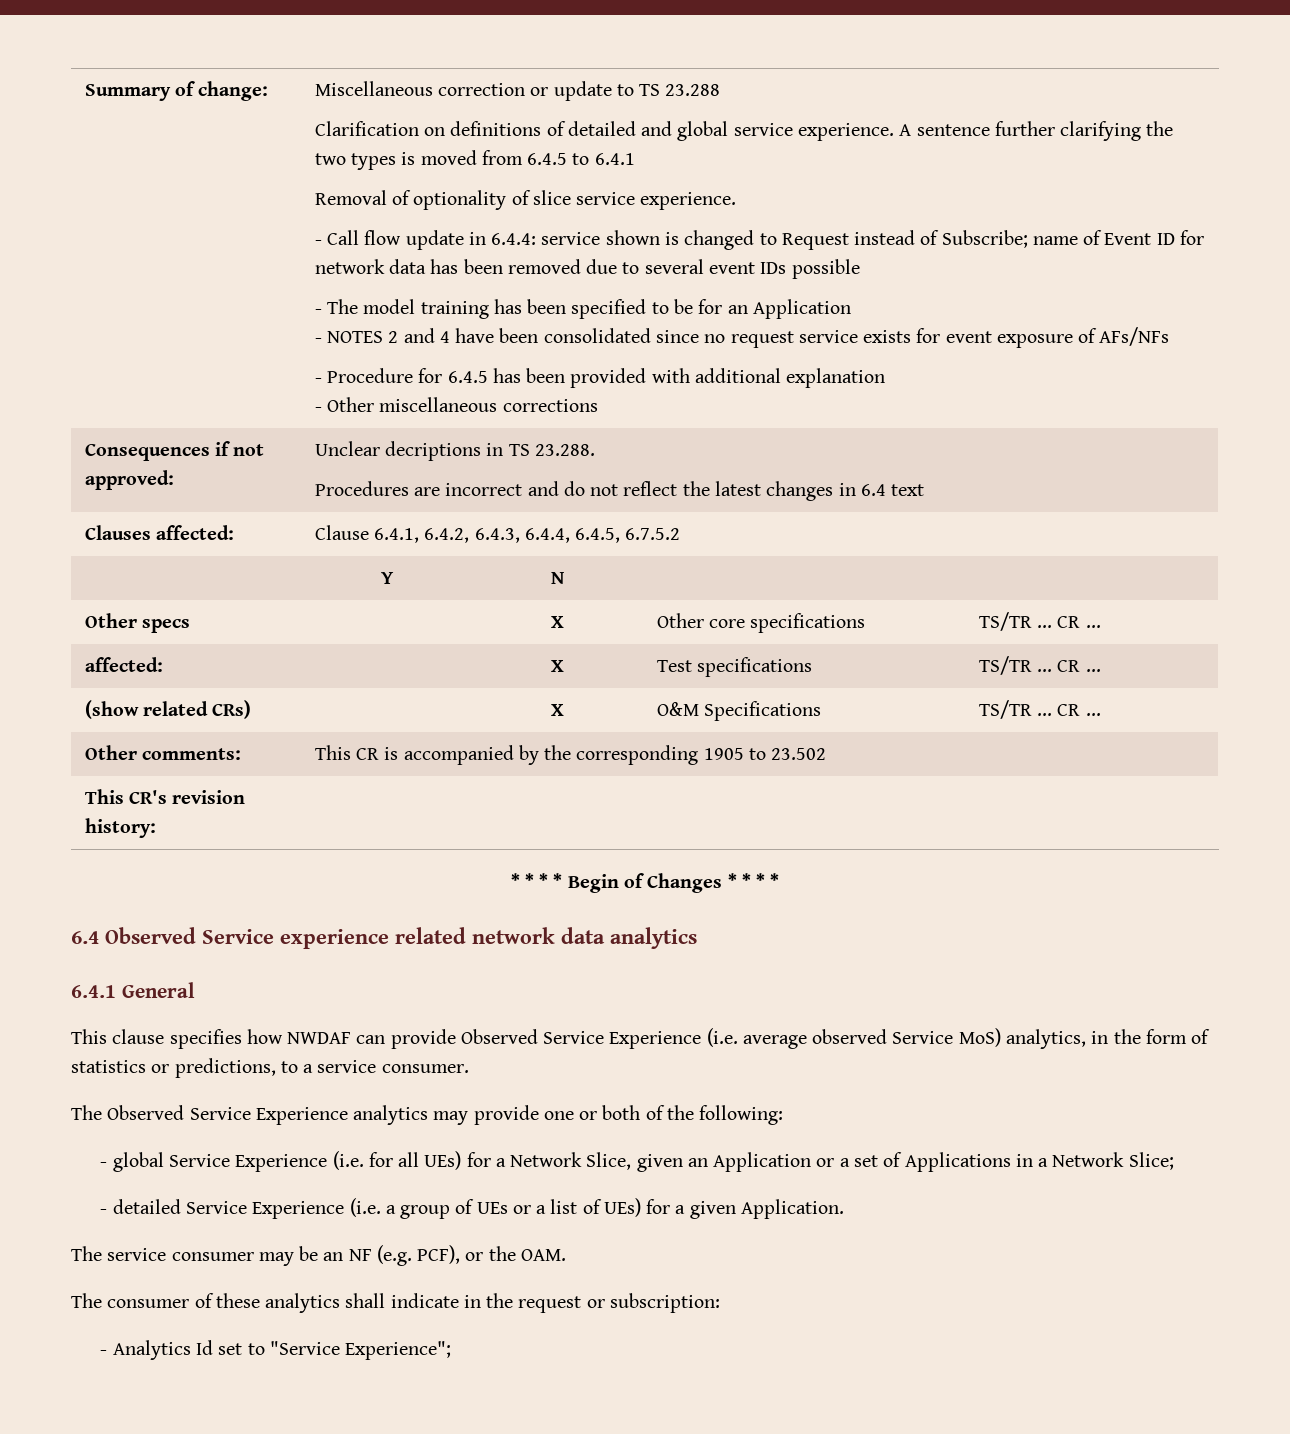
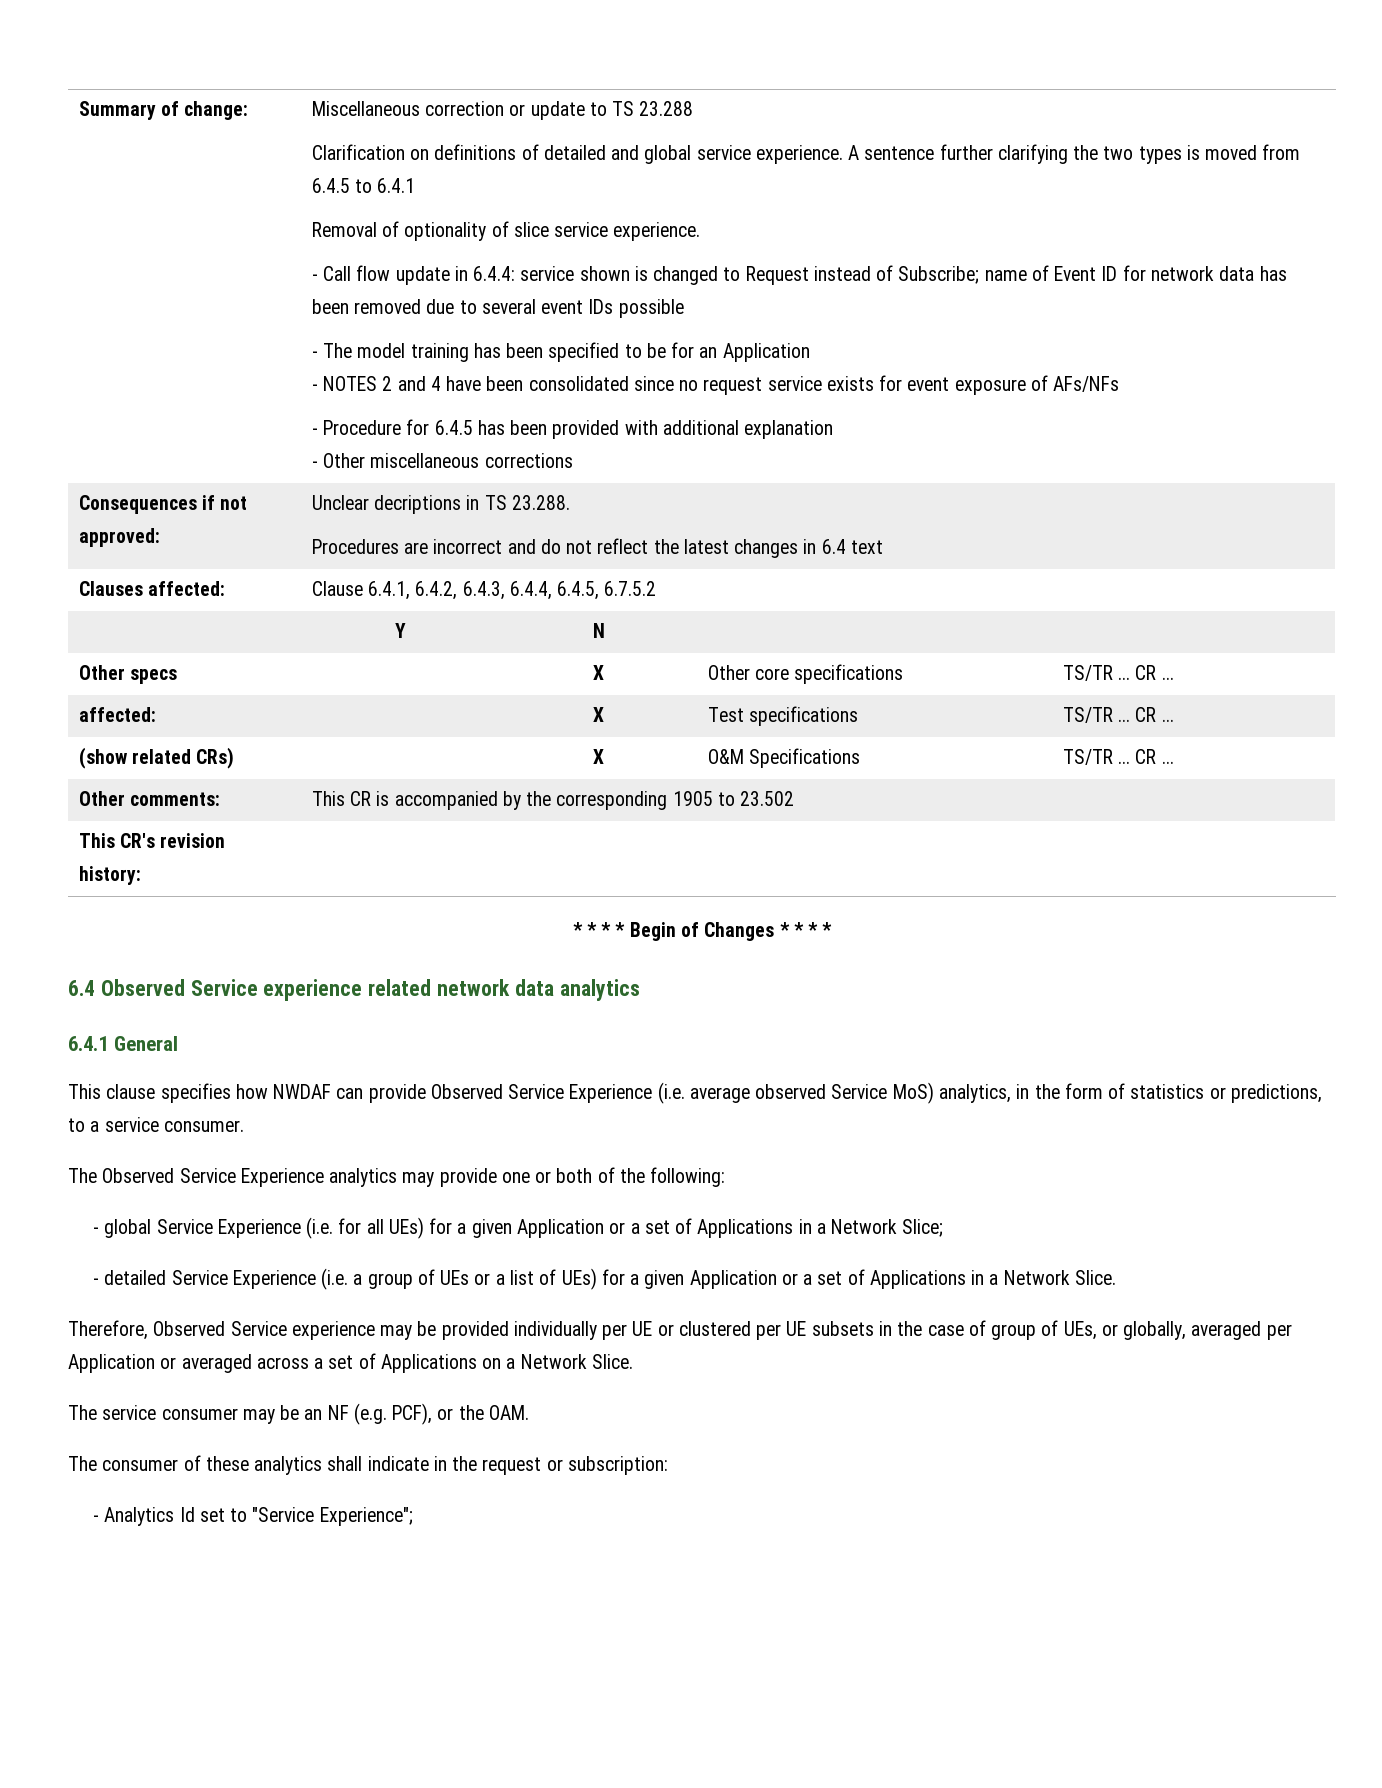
[510,1152,708,1172] Network Slice, given an -> [471,1219,512,1238] given
[740,1199,844,1219] Application. -> [689,1269,1116,1289] [68,1320,1292,1340] [68,1353,633,1373] Application or a set of Applications in a Network Slice. // Therefore, Observed Service experience may be provided individually per UE or clustered per UE subsets in the case of group of UEs, or globally, averaged per Application or averaged across a set of Applications on a Network Slice.

